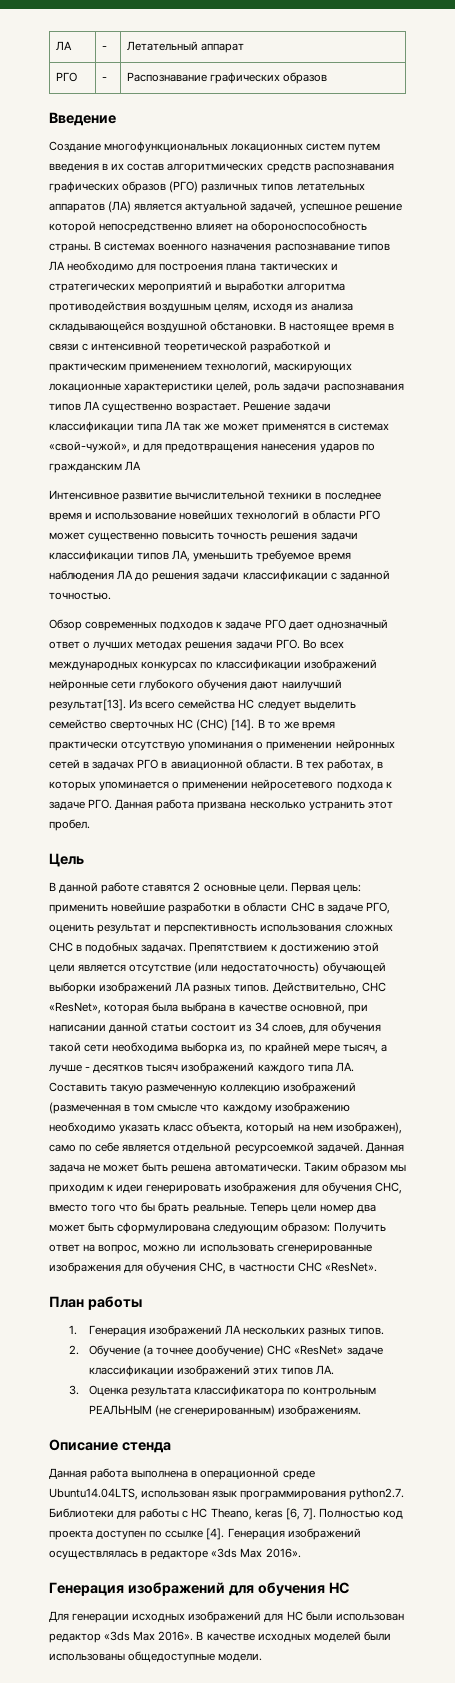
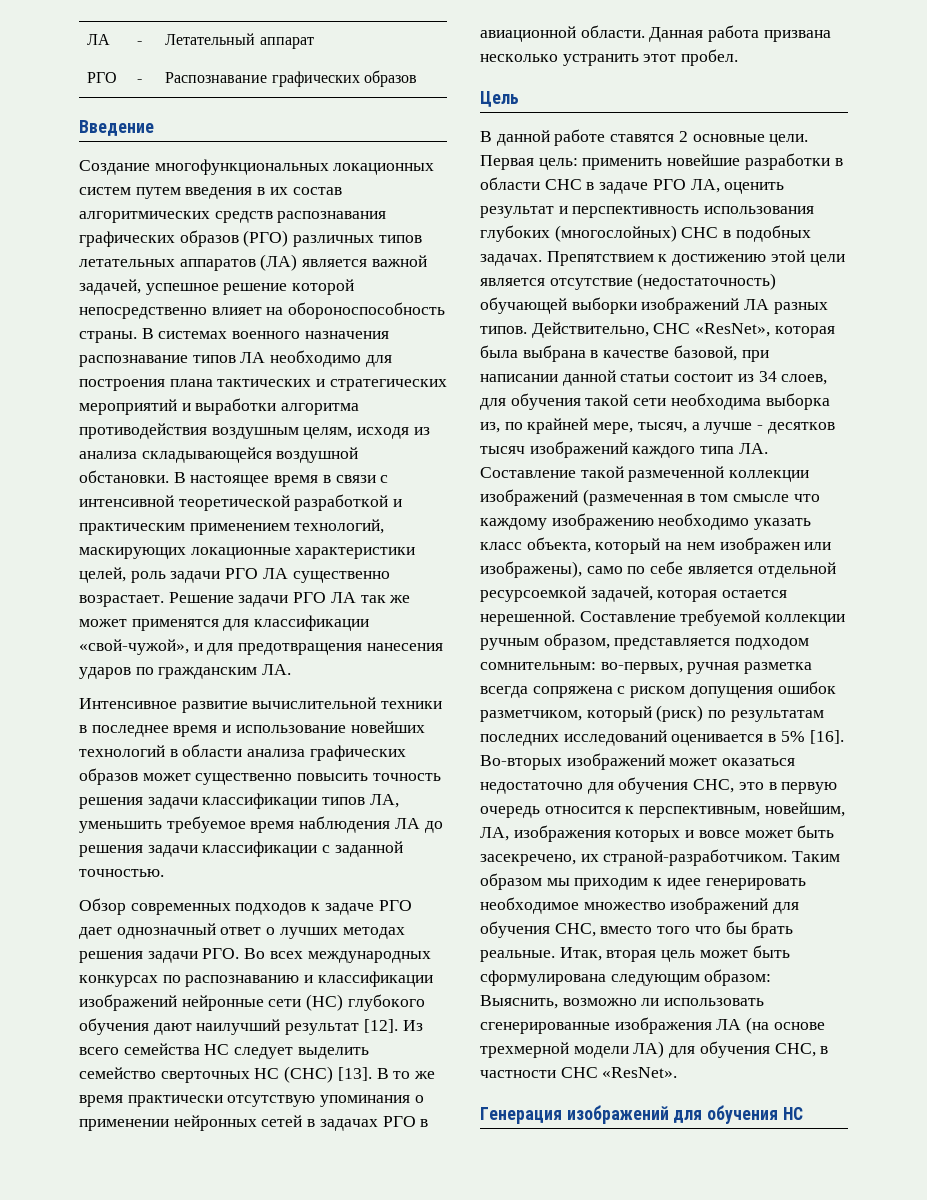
[185,201,248,213] актуальной -> [371,255,427,267] важной
[323,383,404,393] [49,403,81,411] распознавания типов -> [225,568,259,579] РГО
[49,421,163,433] классификации типа -> [293,592,327,603] РГО
[328,423,389,431] в системах -> [223,615,370,631] для классификации
[125,461,142,470] ЛА -> [262,664,292,675] ЛА.
[358,510,380,520] РГО -> [247,745,406,761] [79,768,138,785] анализа графических образов
(214, 665) none -> [185,975,314,987] распознаванию и
(137, 685) none -> [306,994,344,1011] (НС)
[49,699,126,711] результат[13]. -> [285,1019,398,1035] результат [12].
[231,719,255,731] [14]. -> [337,1067,372,1081] [13].
[295,759,384,771] [49,779,392,791] [49,799,113,810] В тех работах, в которых упоминается о применении нейросетевого подхода к задаче РГО. -> (645, 31) none
[365,902,390,914] РГО, -> [652,179,720,193] РГО ЛА,
[344,924,393,932] сложных -> [480,225,677,242] глубоких (многослойных)
[194,962,320,974] (или недостаточность) -> [637,273,777,290] (недостаточность)
[289,1002,345,1014] основной, -> [673,345,737,361] базовой,
[312,1044,340,1054] мере -> [593,422,634,434] мере,
[49,1082,281,1094] Составить такую размеченную коллекцию -> [480,466,810,482] Составление такой размеченной коллекции
[335,1122,402,1134] изображен), -> [719,537,832,554] [480,561,582,578] изображен или изображены),
[316,1142,404,1153] [49,1162,301,1174] задачей. Данная задача не может быть решена автоматически. -> [590,586,788,602] [480,609,846,626] [480,633,810,650] [480,662,813,674] [480,681,836,698] [480,705,824,722] [480,730,844,746] [480,753,796,770] [480,777,838,794] [480,802,845,818] [480,825,835,842] [480,849,788,866] задачей, которая остается нерешенной. Составление требуемой коллекции ручным образом, представляется подходом сомнительным: во-первых, ручная разметка всегда сопряжена с риском допущения ошибок разметчиком, который (риск) по результатам последних исследований оценивается в 5% [16]. Во-вторых изображений может оказаться недостаточно для обучения СНС, это в первую очередь относится к перспективным, новейшим, ЛА, изображения которых и вовсе может быть засекречено, их страной-разработчиком.
[116,1182,297,1194] идеи генерировать изображения -> [666,878,806,890] [480,897,769,914] идее генерировать необходимое множество изображений
[249,1202,376,1214] Теперь цели номер два -> [559,947,696,962] Итак, вторая цель
[333,1222,386,1234] [49,1244,372,1254] [49,1262,121,1274] Получить ответ на вопрос, можно ли использовать сгенерированные изображения -> [480,995,765,1009] [480,1017,825,1034] [480,1041,665,1058] Выяснить, возможно ли использовать сгенерированные изображения ЛА (на основе трехмерной модели ЛА)
[49,1296,142,1310] [68,1325,385,1337] [68,1345,383,1357] [88,1365,335,1377] [68,1385,377,1397] [88,1405,362,1417] [49,1439,171,1453] [49,1468,315,1480] [49,1488,405,1500] [49,1508,404,1520] [49,1528,361,1540] [49,1548,301,1560] // План работы // 1. Генерация изображений ЛА нескольких разных типов. // 2. Обучение (а точнее дообучение) СНС «ResNet» задаче классификации изображений этих типов ЛА. // 3. Оценка результата классификатора по контрольным РЕАЛЬНЫМ (не сгенерированным) изображениям. // Описание стенда // Данная работа выполнена в операционной среде Ubuntu14.04LTS, использован язык программирования python2.7. Библиотеки для работы с НС Theano, keras [6, 7]. Полностью код проекта доступен по ссылке [4]. Генерация изображений осуществлялась в редакторе «3ds Max 2016». -> (678, 1072) none
[49,1611,404,1623] [49,1631,391,1643] [49,1651,263,1663] // Для генерации исходных изображений для НС были использован редактор «3ds Max 2016». В качестве исходных моделей были использованы общедоступные модели. -> (803, 1113) none

